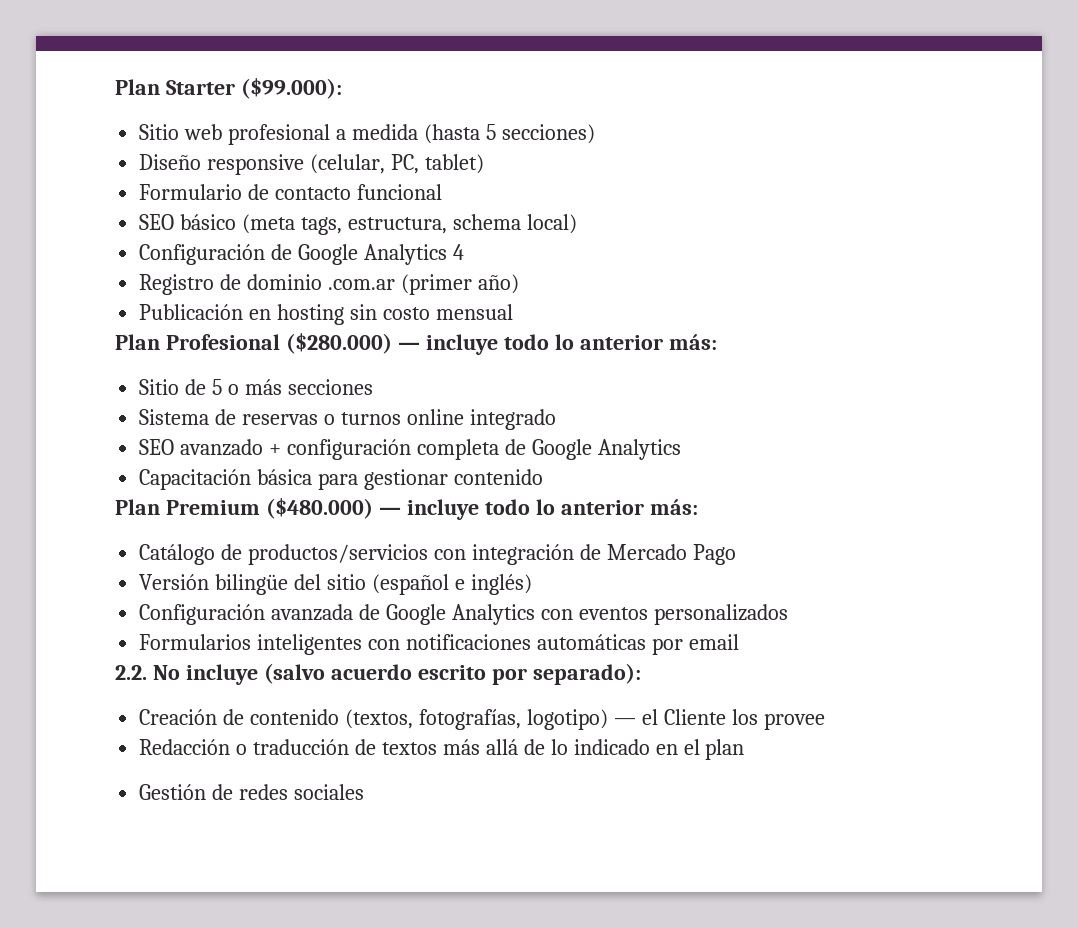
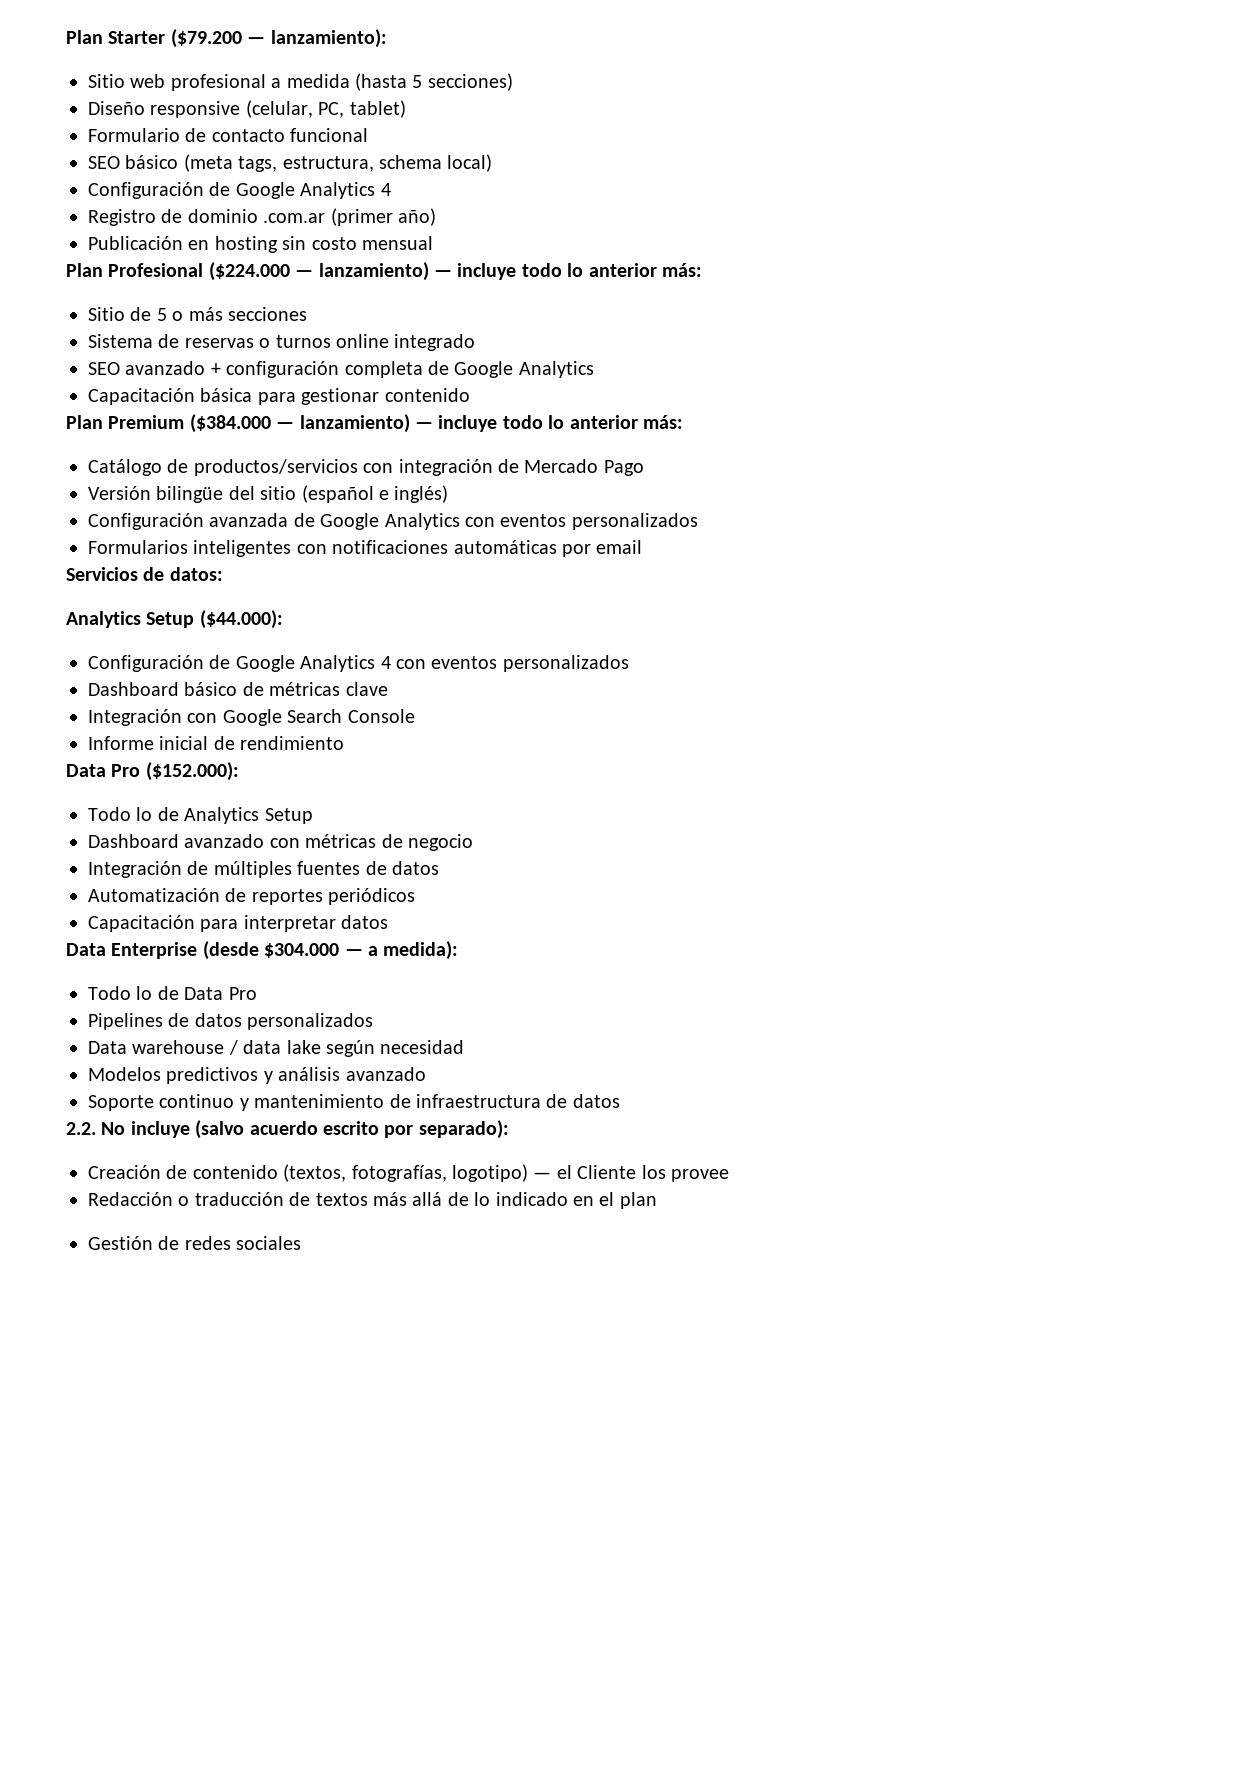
[240,78,342,99] ($99.000): -> [170,29,387,48] ($79.200 — lanzamiento):
[285,333,392,354] ($280.000) -> [208,262,429,281] ($224.000 — lanzamiento)
[265,498,373,519] ($480.000) -> [189,414,410,433] ($384.000 — lanzamiento)
(739, 642) none -> [66,567,223,581] [66,610,283,629] [88,655,629,672] [88,682,388,696] [88,709,415,726] [88,736,345,750] [66,762,239,781] [88,807,313,824] [88,834,473,851] [88,861,439,878] [88,888,416,905] [88,915,389,932] [66,941,459,960] [88,986,257,1000] [88,1013,374,1030] [88,1040,465,1057] [88,1067,426,1084] [88,1094,620,1111] // Servicios de datos: // Analytics Setup ($44.000): // Configuración de Google Analytics 4 con eventos personalizados // Dashboard básico de métricas clave // Integración con Google Search Console // Informe inicial de rendimiento // Data Pro ($152.000): // Todo lo de Analytics Setup // Dashboard avanzado con métricas de negocio // Integración de múltiples fuentes de datos // Automatización de reportes periódicos // Capacitación para interpretar datos // Data Enterprise (desde $304.000 — a medida): // Todo lo de Data Pro // Pipelines de datos personalizados // Data warehouse / data lake según necesidad // Modelos predictivos y análisis avanzado // Soporte continuo y mantenimiento de infraestructura de datos

